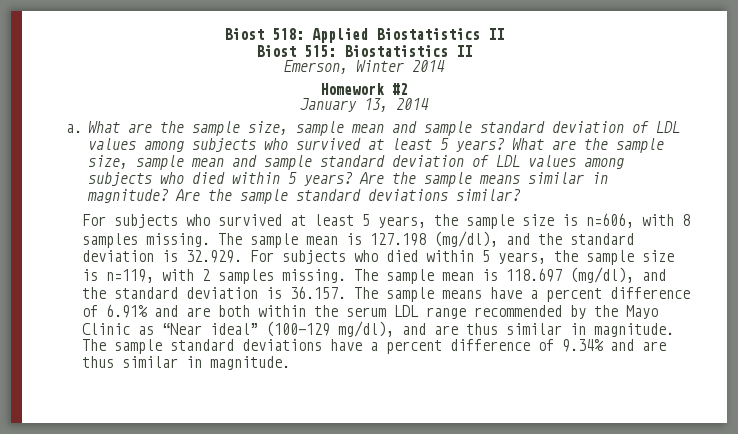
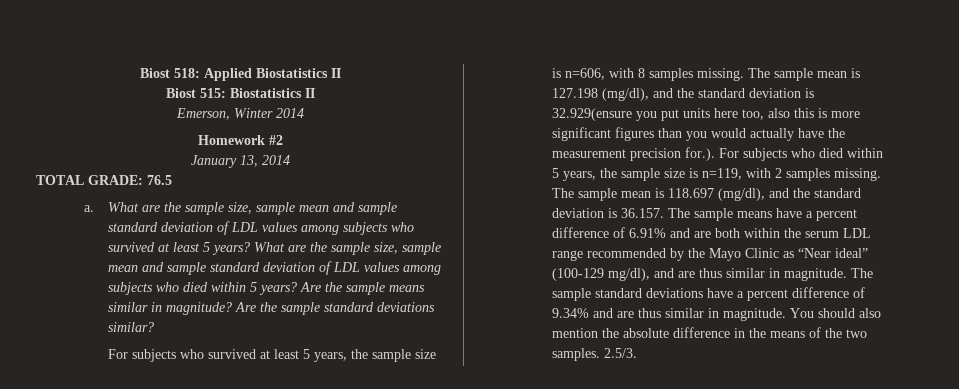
(429, 104) none -> [36,175,172,185] // TOTAL GRADE: 76.5
[185,250,242,263] 32.929. -> [552,108,861,121] [552,127,846,141] [552,147,716,161] 32.929(ensure you put units here too, also this is more significant figures than you would actually have the measurement precision for.).
(290, 363) none -> [790,308,882,318] [552,327,868,338] [552,348,638,361] You should also mention the absolute difference in the means of the two samples. 2.5/3.

